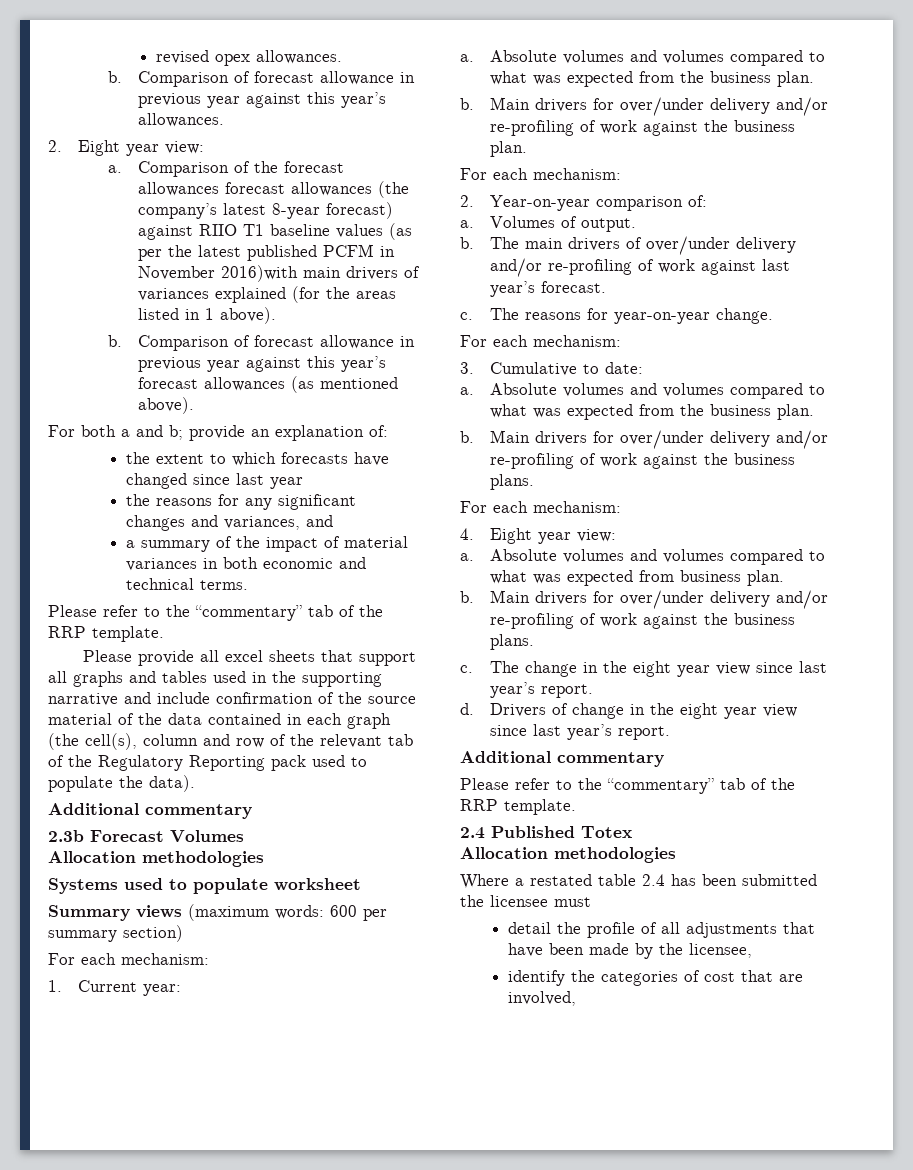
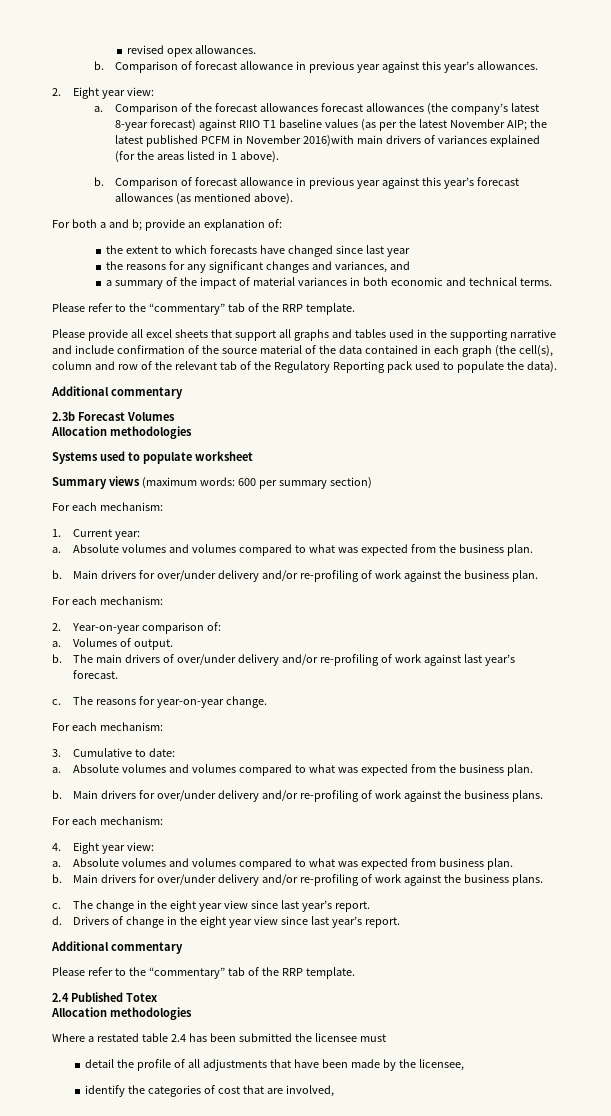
(242, 251) none -> [449,119,547,131] [114,135,143,144] November AIP; the latest

